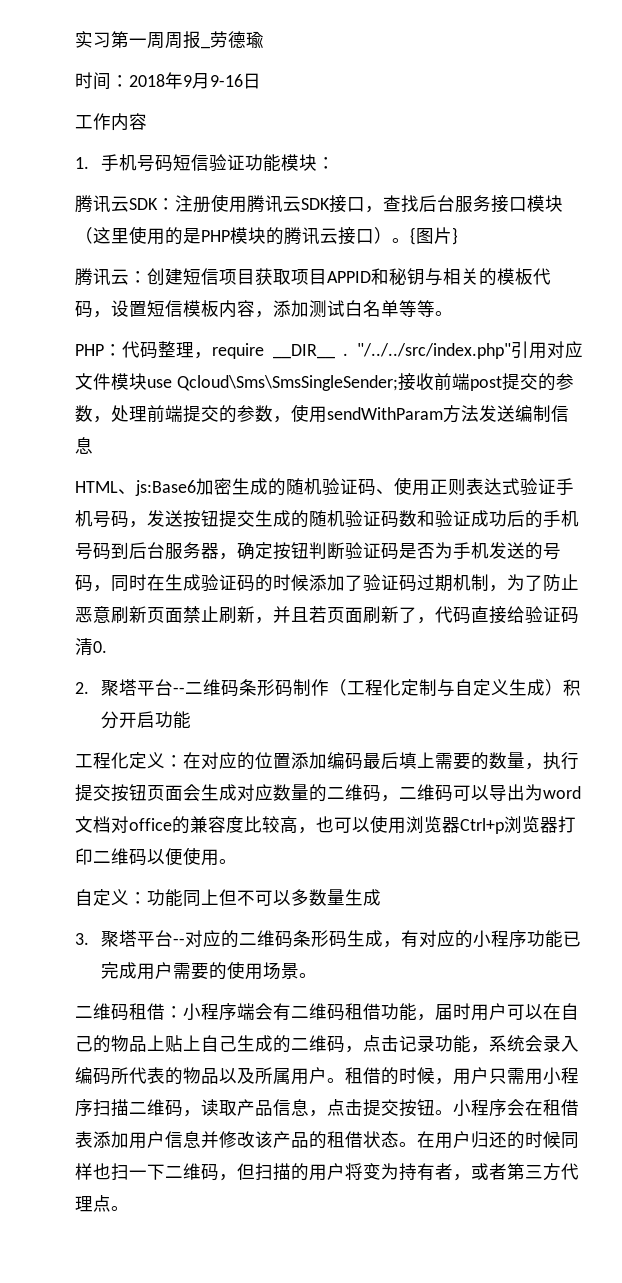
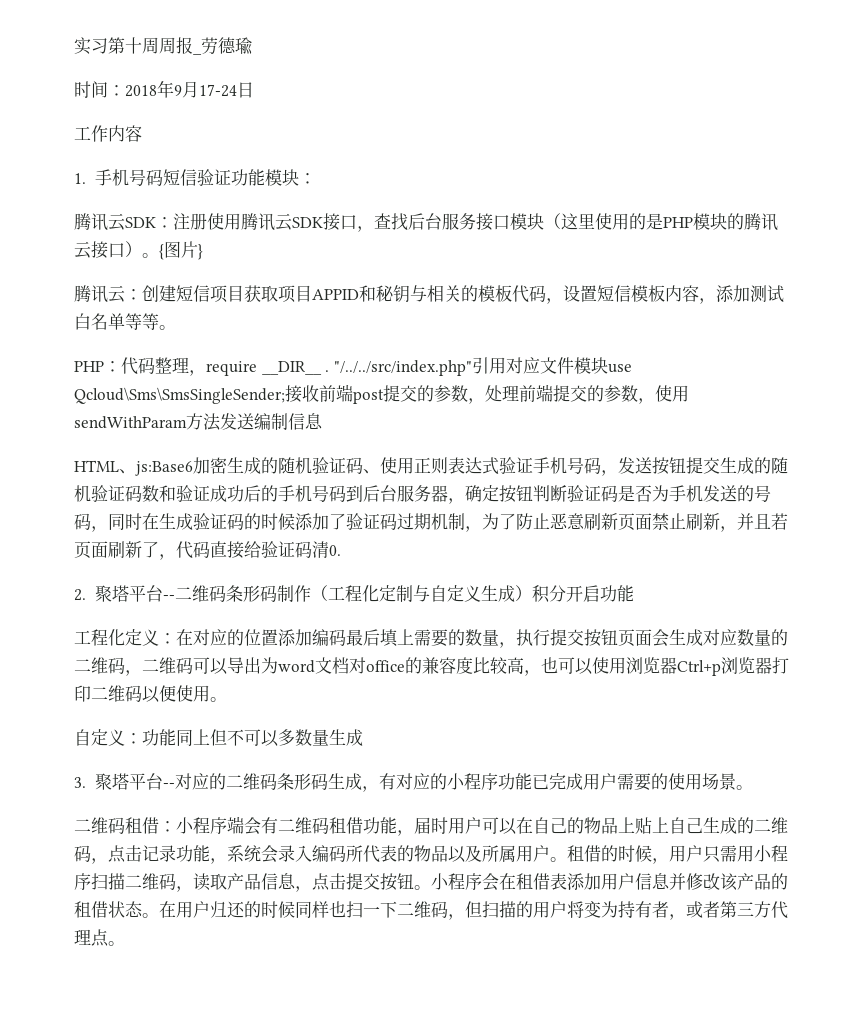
[129,38,147,46] 一 -> [125,37,142,54] 十
[210,74,243,87] 9-16 -> [199,84,237,97] 17-24

